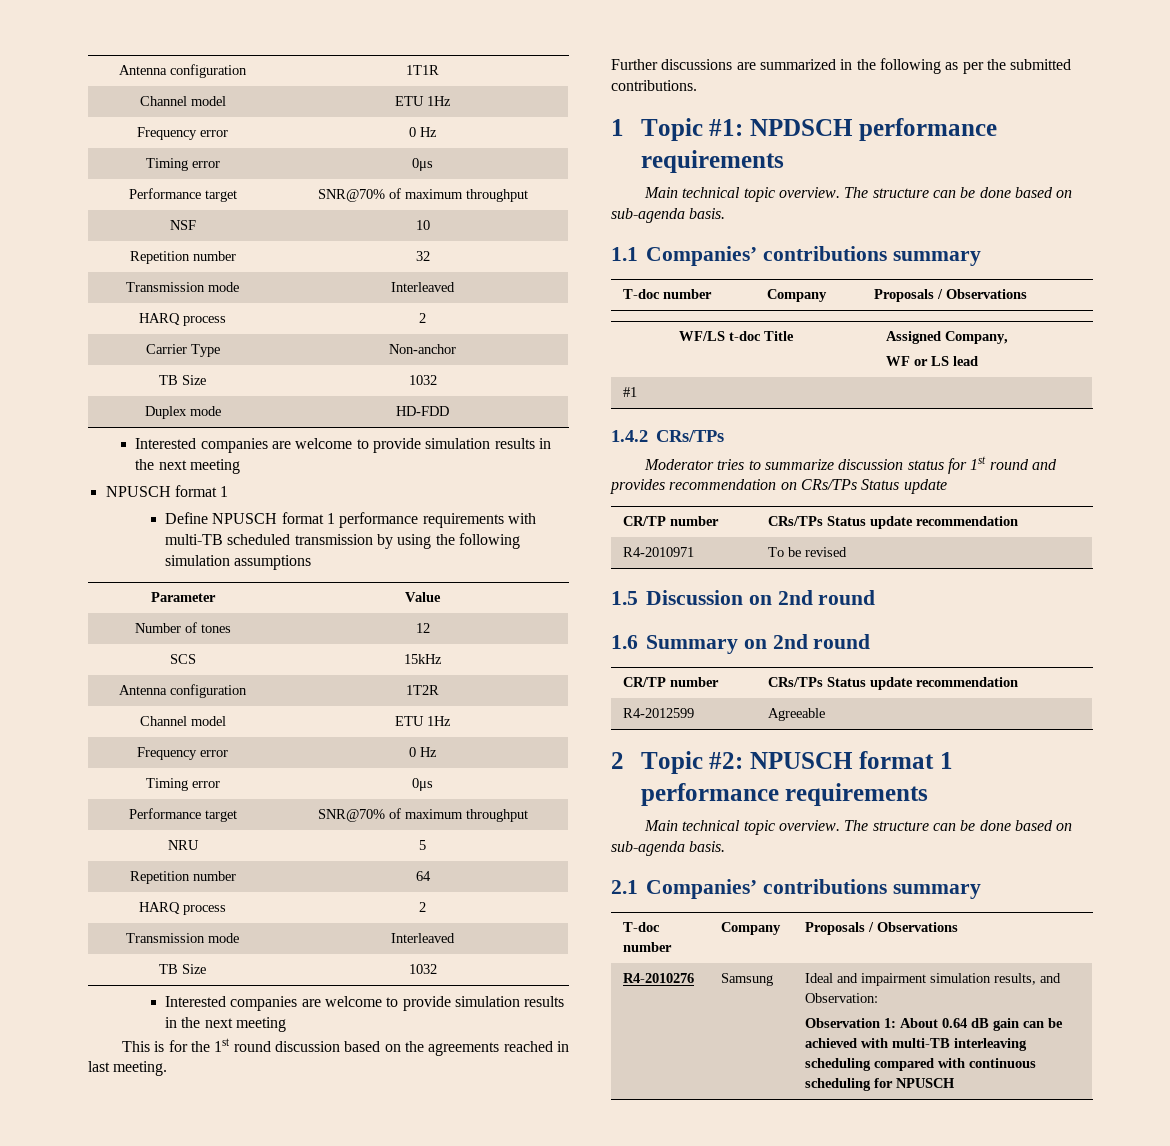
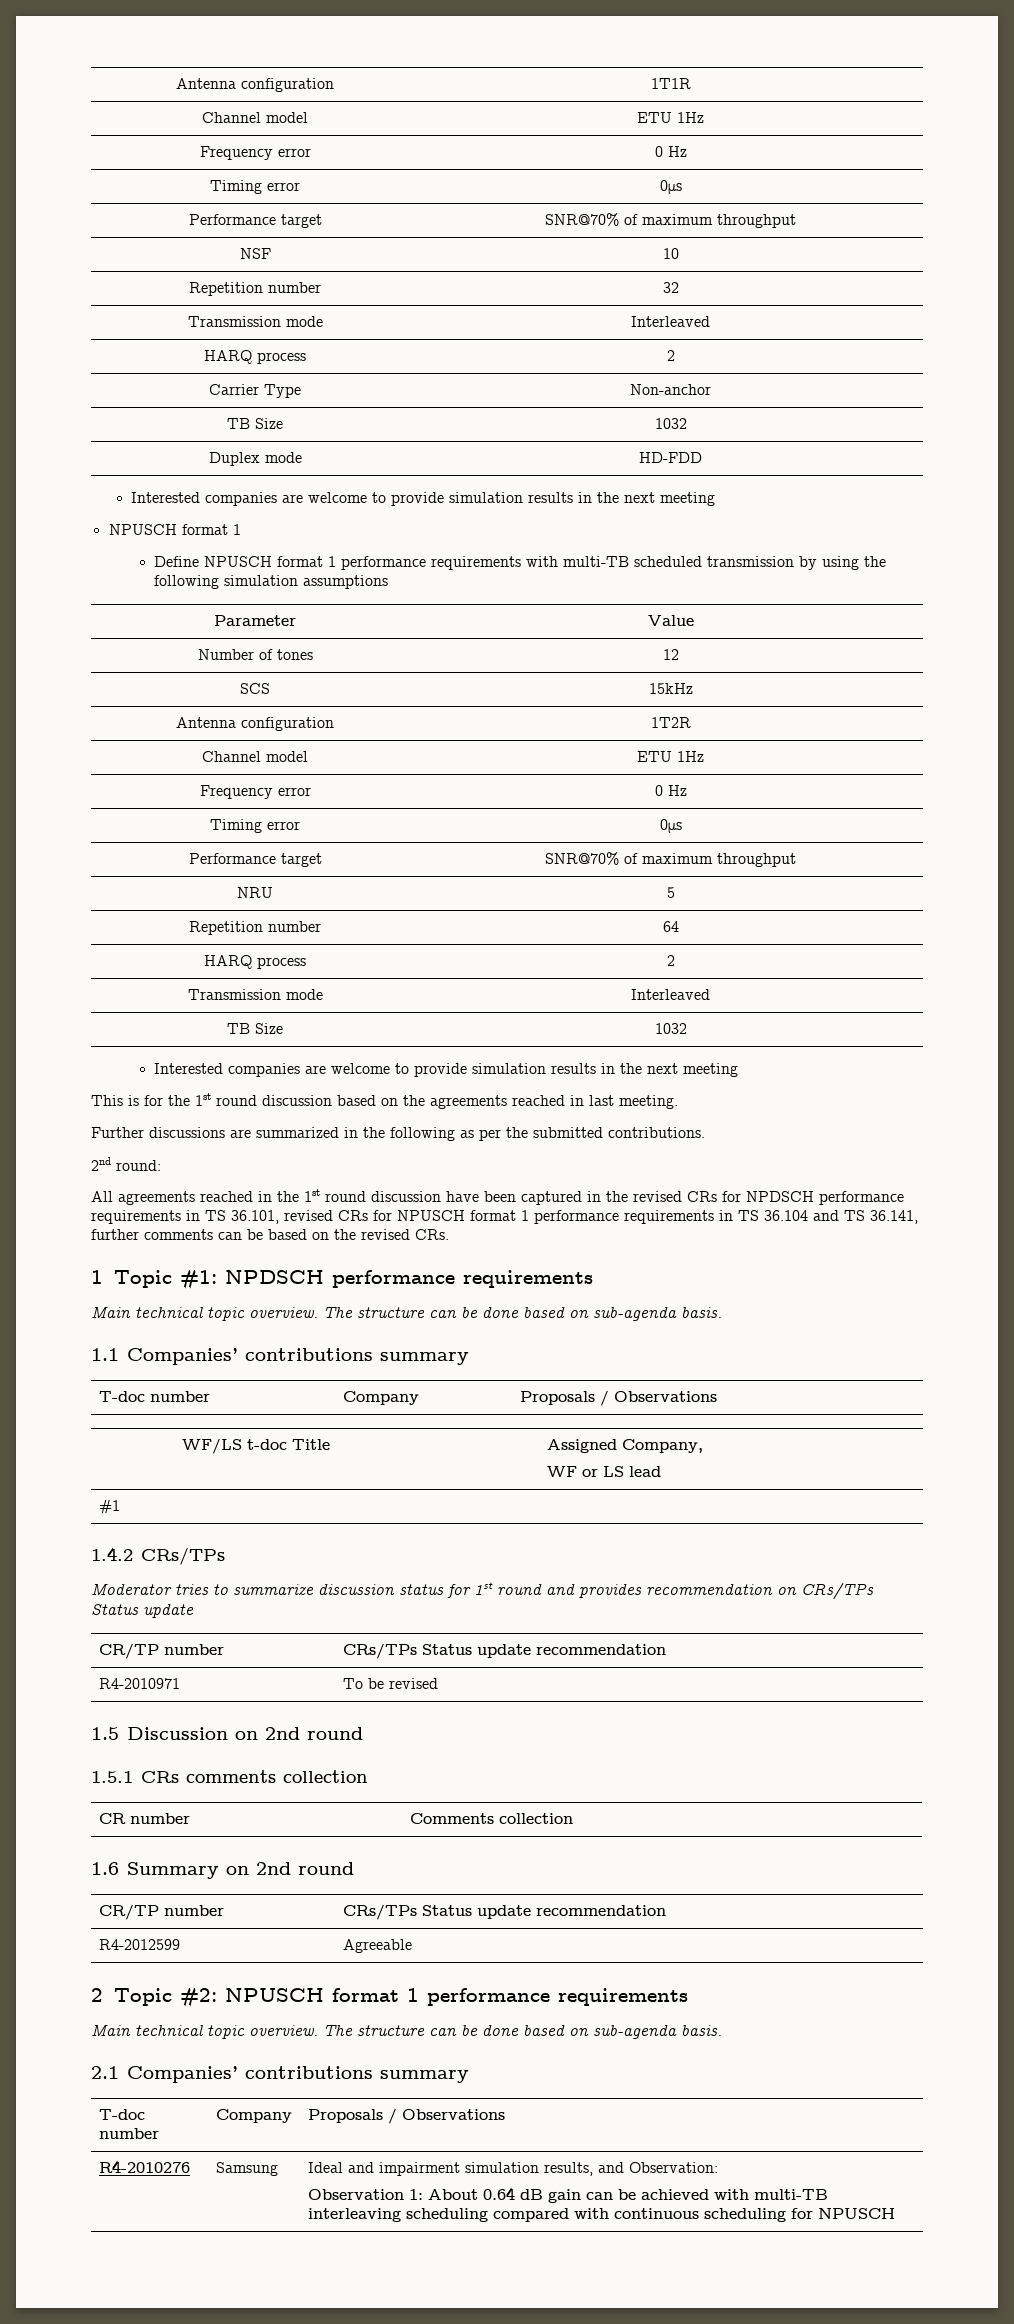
(697, 85) none -> [91,1157,161,1171] [91,1189,904,1205] [91,1210,918,1224] [91,1229,449,1240] // 2nd round: // All agreements reached in the 1st round discussion have been captured in the revised CRs for NPDSCH performance requirements in TS 36.101, revised CRs for NPUSCH format 1 performance requirements in TS 36.104 and TS 36.141, further comments can be based on the revised CRs.
(876, 597) none -> [91,1770,368,1783] [98,1813,190,1824] [409,1813,573,1824] // 1.5.1 CRs comments collection // CR number | Comments collection

